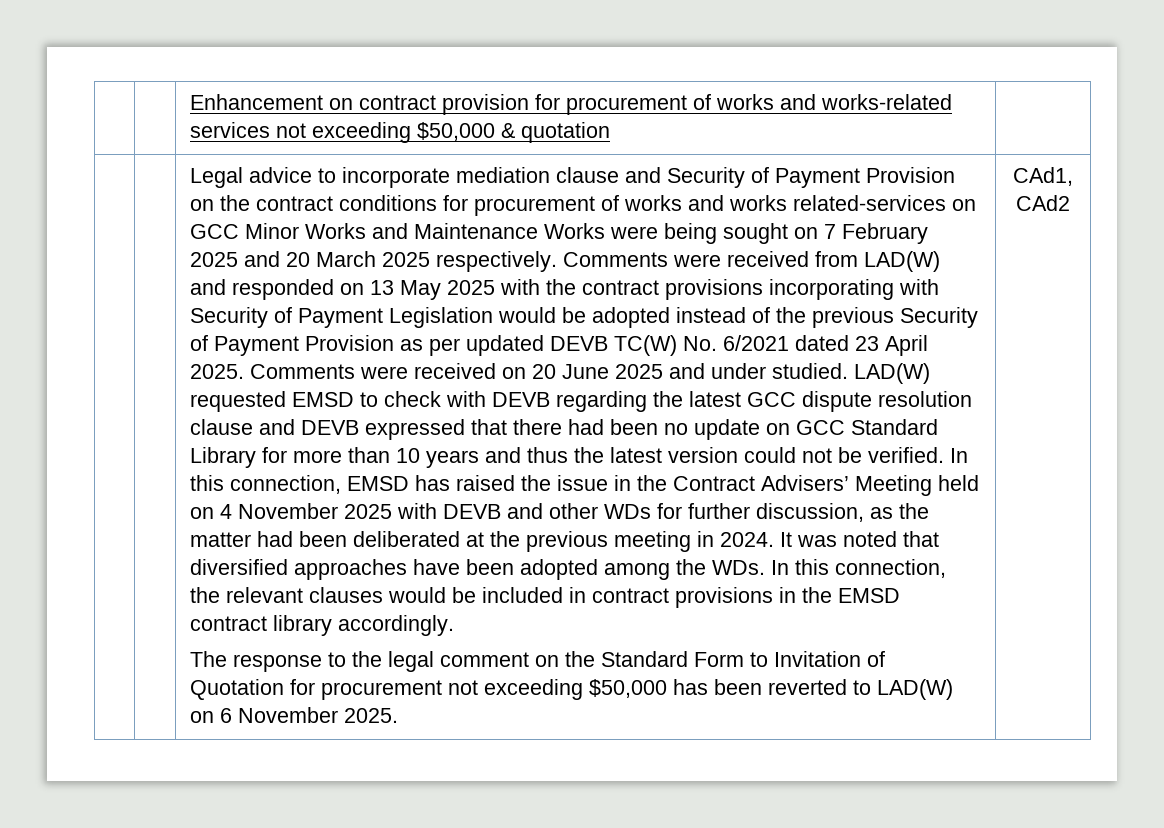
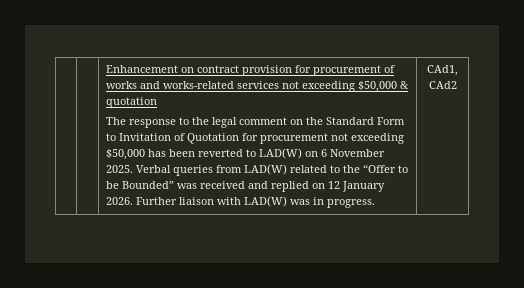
[190,167,956,188] [190,195,977,216] [190,223,929,244] [190,251,941,272] [190,279,940,300] [190,307,979,328] [190,335,929,356] [190,363,931,384] [190,391,973,412] [190,419,939,440] [190,447,969,468] [190,475,980,496] [190,503,930,522] [190,531,940,552] [190,559,947,580] [190,587,901,608] [190,615,455,636] | // | | Legal advice to incorporate mediation clause and Security of Payment Provision on the contract conditions for procurement of works and works related-services on GCC Minor Works and Maintenance Works were being sought on 7 February 2025 and 20 March 2025 respectively. Comments were received from LAD(W) and responded on 13 May 2025 with the contract provisions incorporating with Security of Payment Legislation would be adopted instead of the previous Security of Payment Provision as per updated DEVB TC(W) No. 6/2021 dated 23 April 2025. Comments were received on 20 June 2025 and under studied. LAD(W) requested EMSD to check with DEVB regarding the latest GCC dispute resolution clause and DEVB expressed that there had been no update on GCC Standard Library for more than 10 years and thus the latest version could not be verified. In this connection, EMSD has raised the issue in the Contract Advisers’ Meeting held on 4 November 2025 with DEVB and other WDs for further discussion, as the matter had been deliberated at the previous meeting in 2024. It was noted that diversified approaches have been adopted among the WDs. In this connection, the relevant clauses would be included in contract provisions in the EMSD contract library accordingly. -> (158, 102) none
(399, 715) none -> [136,164,409,176] [106,181,386,192] [106,196,376,208] Verbal queries from LAD(W) related to the “Offer to be Bounded” was received and replied on 12 January 2026. Further liaison with LAD(W) was in progress.

